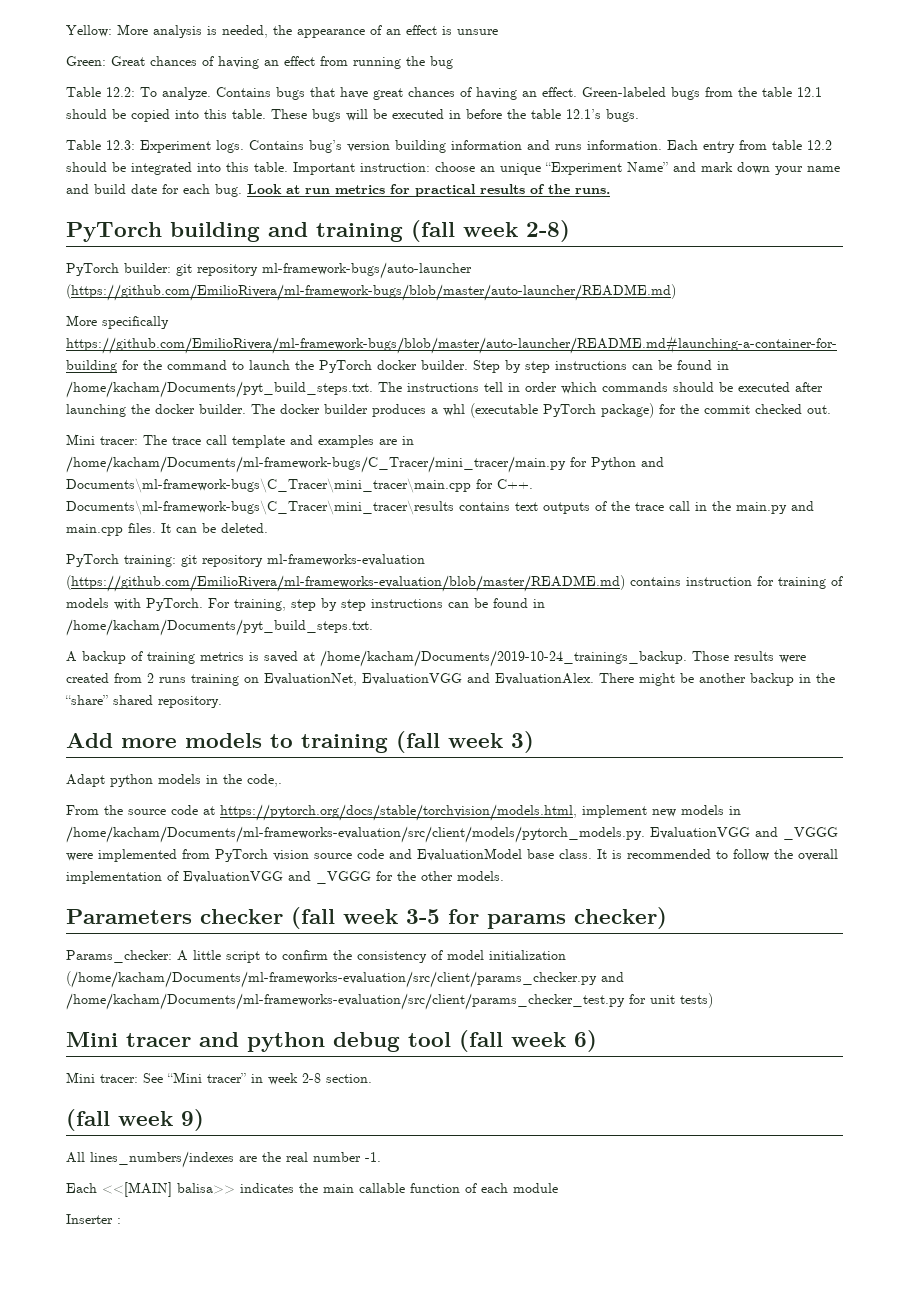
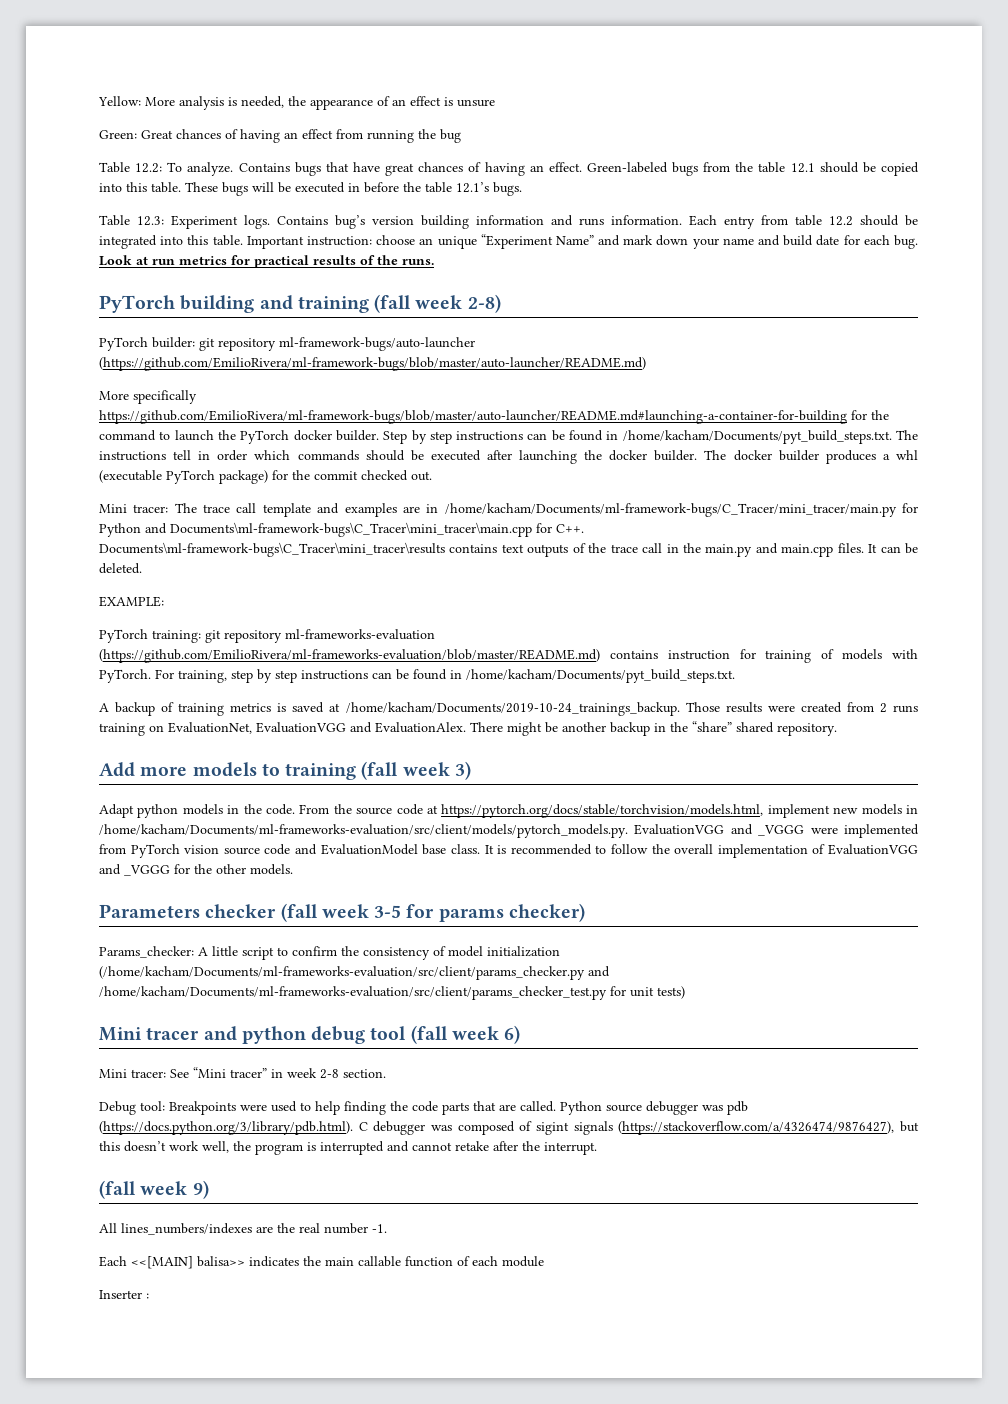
(268, 528) none -> [99,596,164,607] // EXAMPLE:
[247,774,282,787] code,. // -> [266,804,295,815] code.
(372, 1078) none -> [99,1101,748,1115] [99,1121,919,1135] [99,1141,597,1155] // Debug tool: Breakpoints were used to help finding the code parts that are called. Python source debugger was pdb (https://docs.python.org/3/library/pdb.html). C debugger was composed of sigint signals (https://stackoverflow.com/a/4326474/9876427), but this doesn’t work well, the program is interrupted and cannot retake after the interrupt.

